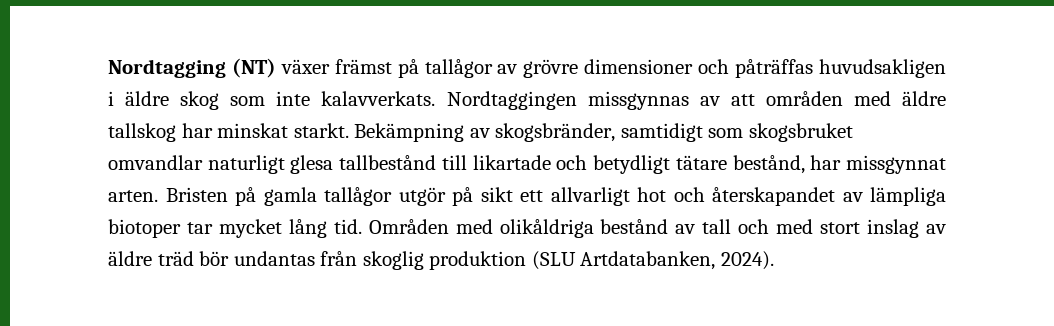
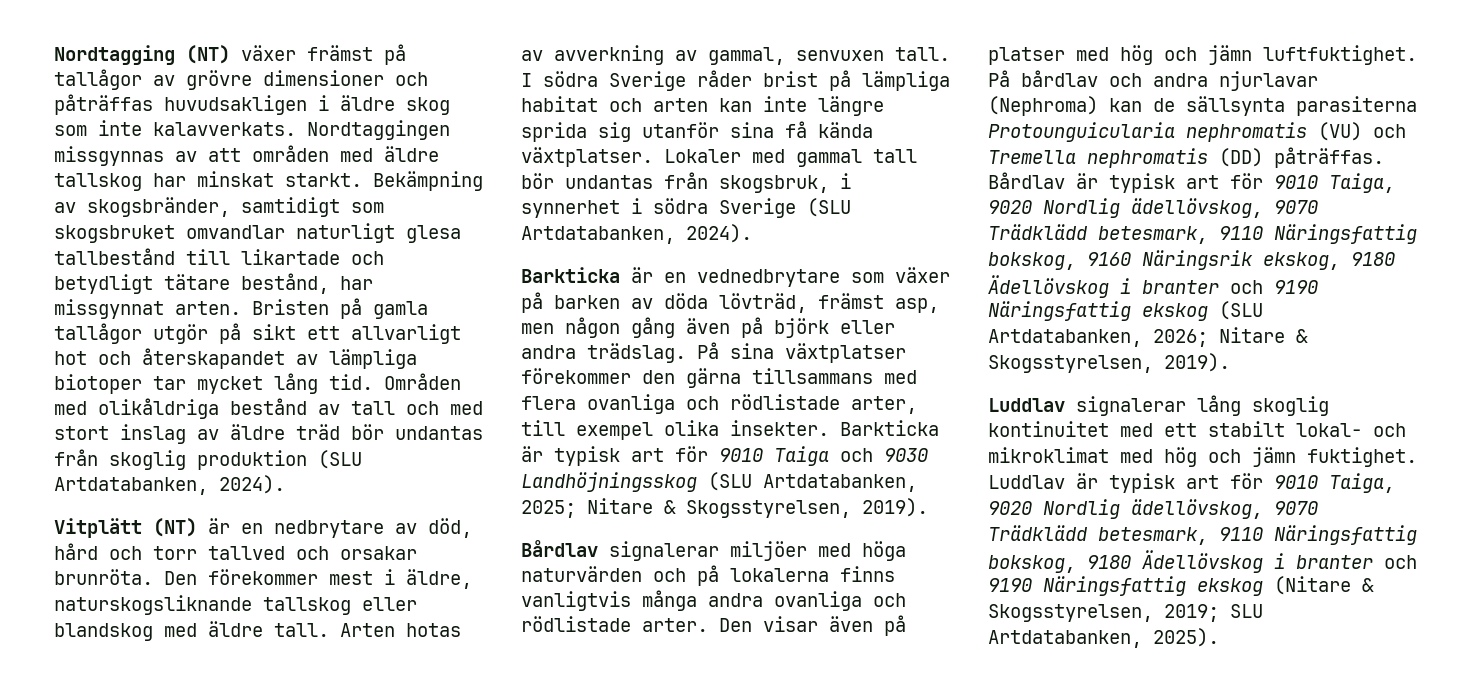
(774, 260) none -> [54,518,472,538] [54,543,417,560] [54,569,472,589] [54,595,417,615] [54,621,461,641] [521,45,950,65] [521,70,950,91] [521,96,884,116] [521,121,873,142] [521,147,917,167] [521,172,851,193] [521,198,851,218] [521,224,752,244] [521,267,950,287] [521,292,939,313] [521,317,895,338] [521,342,906,363] [521,368,917,388] [521,394,917,414] [521,420,939,440] [521,446,928,466] [521,472,917,492] [521,498,928,518] [521,540,906,561] [521,565,895,586] [521,590,906,611] [521,615,906,636] [988,45,1417,65] [988,70,1318,91] [988,96,1417,116] [988,122,1406,142] [988,147,1384,168] [988,172,1395,193] [988,198,1318,218] [988,224,1417,244] [988,250,1395,270] [988,275,1318,298] [988,301,1263,321] [988,327,1308,347] [988,353,1230,373] [988,395,1329,416] [988,421,1406,437] [988,447,1417,467] [988,473,1395,493] [988,499,1318,519] [988,525,1417,545] [988,550,1417,573] [988,576,1374,596] [988,604,1263,622] [988,628,1219,648] // Vitplätt (NT) är en nedbrytare av död, hård och torr tallved och orsakar brunröta. Den förekommer mest i äldre, naturskogsliknande tallskog eller blandskog med äldre tall. Arten hotas av avverkning av gammal, senvuxen tall. I södra Sverige råder brist på lämpliga habitat och arten kan inte längre sprida sig utanför sina få kända växtplatser. Lokaler med gammal tall bör undantas från skogsbruk, i synnerhet i södra Sverige (SLU Artdatabanken, 2024). // Barkticka är en vednedbrytare som växer på barken av döda lövträd, främst asp, men någon gång även på björk eller andra trädslag. På sina växtplatser förekommer den gärna tillsammans med flera ovanliga och rödlistade arter, till exempel olika insekter. Barkticka är typisk art för 9010 Taiga och 9030 Landhöjningsskog (SLU Artdatabanken, 2025; Nitare & Skogsstyrelsen, 2019). // Bårdlav signalerar miljöer med höga naturvärden och på lokalerna finns vanligtvis många andra ovanliga och rödlistade arter. Den visar även på platser med hög och jämn luftfuktighet. På bårdlav och andra njurlavar (Nephroma) kan de sällsynta parasiterna Protounguicularia nephromatis (VU) och Tremella nephromatis (DD) påträffas. Bårdlav är typisk art för 9010 Taiga, 9020 Nordlig ädellövskog, 9070 Trädklädd betesmark, 9110 Näringsfattig bokskog, 9160 Näringsrik ekskog, 9180 Ädellövskog i branter och 9190 Näringsfattig ekskog (SLU Artdatabanken, 2026; Nitare & Skogsstyrelsen, 2019). // Luddlav signalerar lång skoglig kontinuitet med ett stabilt lokal- och mikroklimat med hög och jämn fuktighet. Luddlav är typisk art för 9010 Taiga, 9020 Nordlig ädellövskog, 9070 Trädklädd betesmark, 9110 Näringsfattig bokskog, 9180 Ädellövskog i branter och 9190 Näringsfattig ekskog (Nitare & Skogsstyrelsen, 2019; SLU Artdatabanken, 2025).

